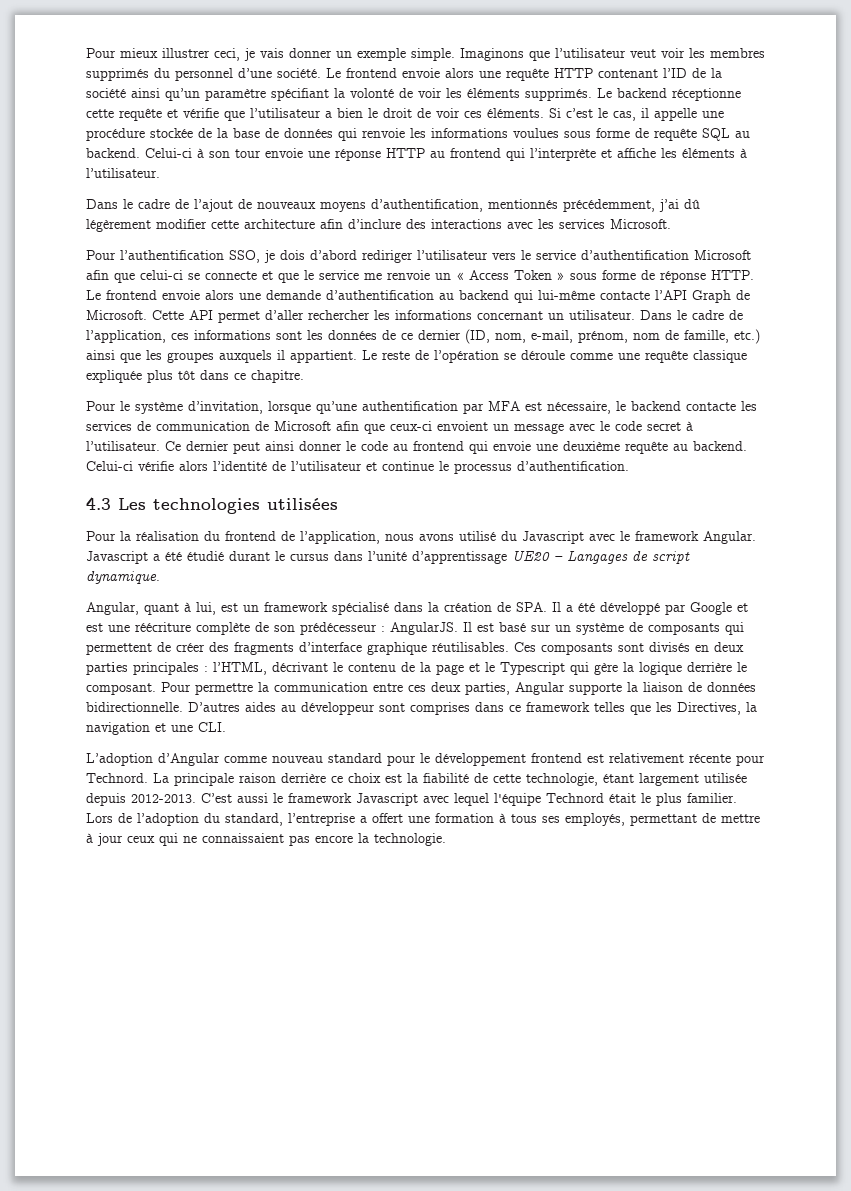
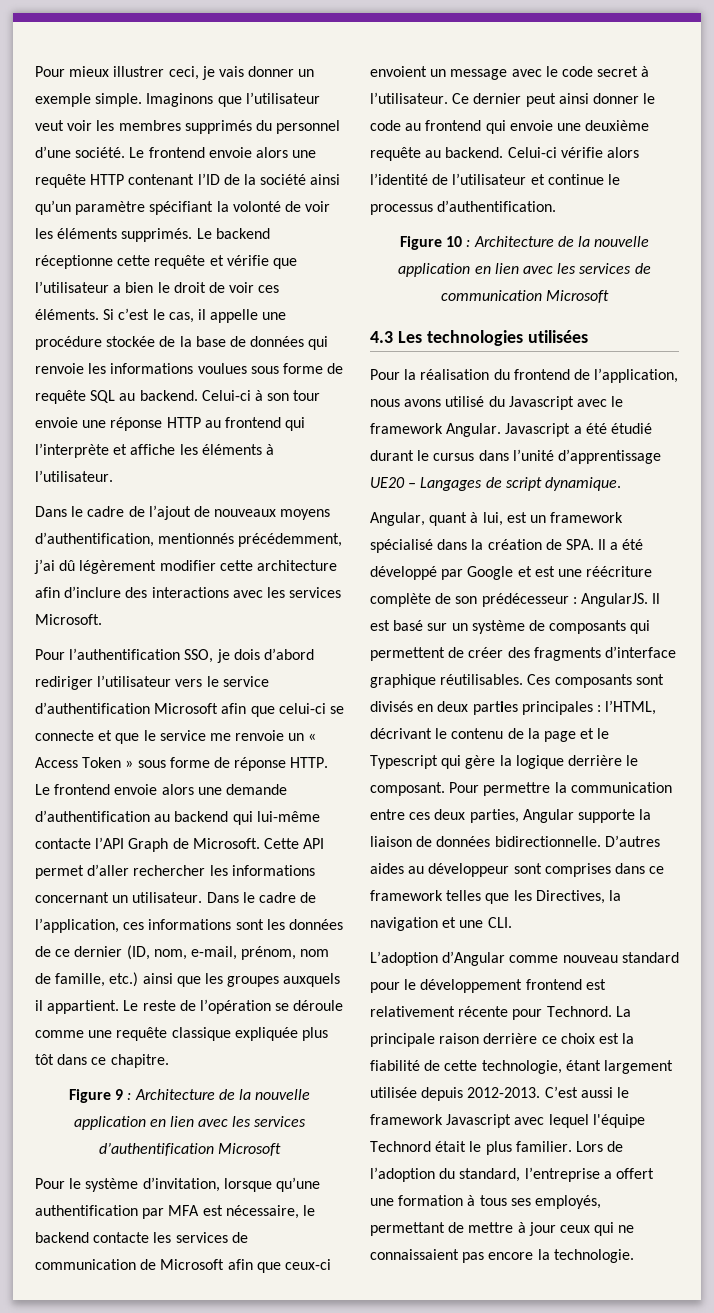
(304, 376) none -> [68,1089,311,1103] [73,1116,307,1130] [98,1142,282,1156] // Figure 9 : Architecture de la nouvelle application en lien avec les services d’authentification Microsoft
(629, 466) none -> [399,236,650,250] [398,263,651,277] [440,290,610,303] // Figure 10 : Architecture de la nouvelle application en lien avec les services de communication Microsoft

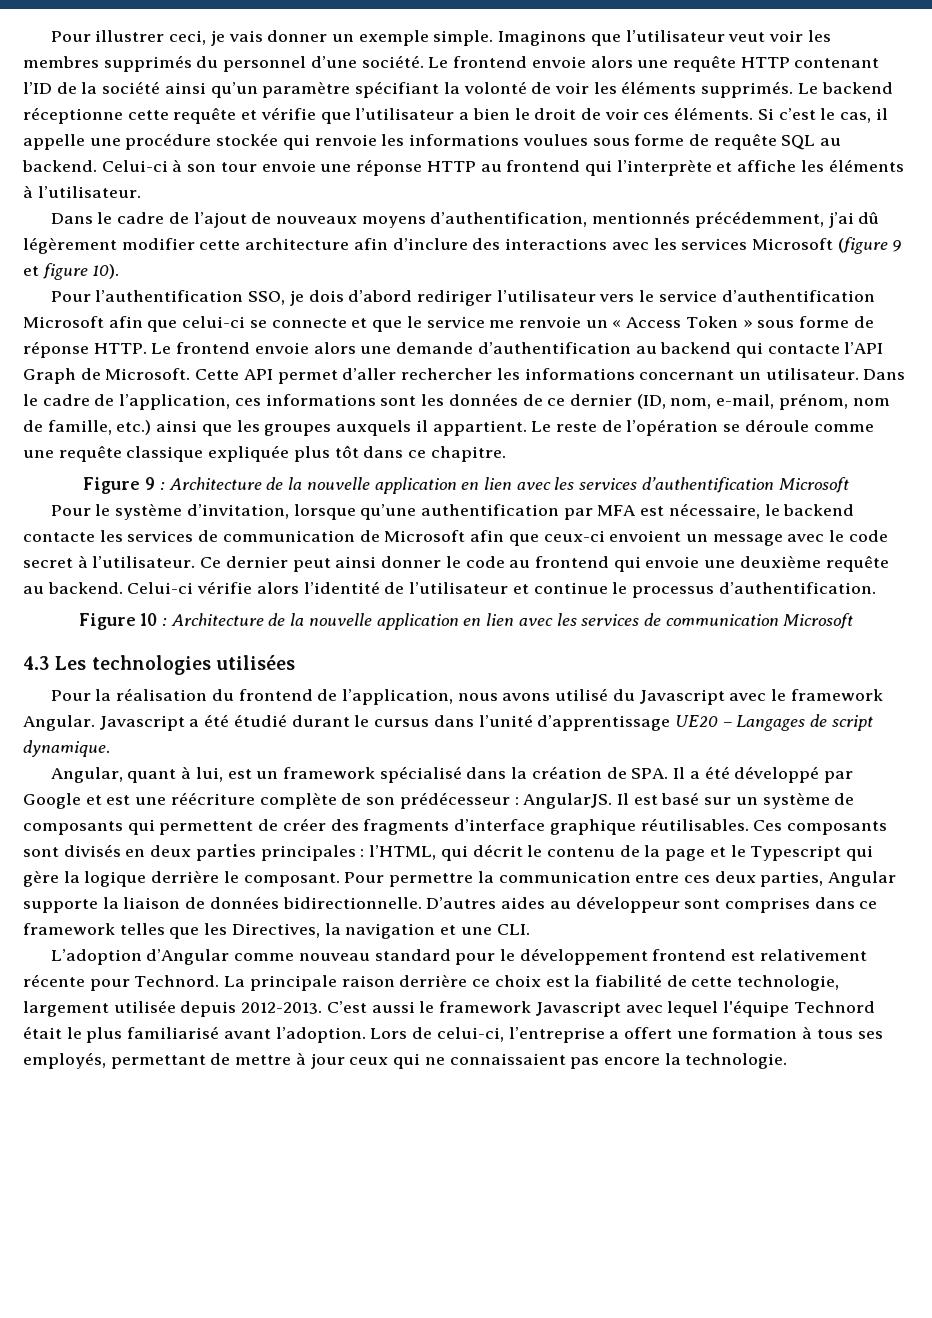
[35,66,110,77] Pour mieux -> [50,31,91,42] Pour
[159,336,305,347] de la base de données -> (279, 139) none
[35,614,102,625] Microsoft. -> [751,237,902,254] [23,263,120,280] Microsoft (figure 9 et figure 10).
[256,811,320,822] lui-même -> (763, 350) none
[370,728,432,739] décrivant -> [440,844,523,861] qui décrit
[565,1060,601,1071] étant -> (840, 983) none
[515,1141,624,1152] [370,1167,521,1182] familier. Lors de l’adoption du standard, -> [127,1026,504,1043] familiarisé avant l’adoption. Lors de celui-ci,

